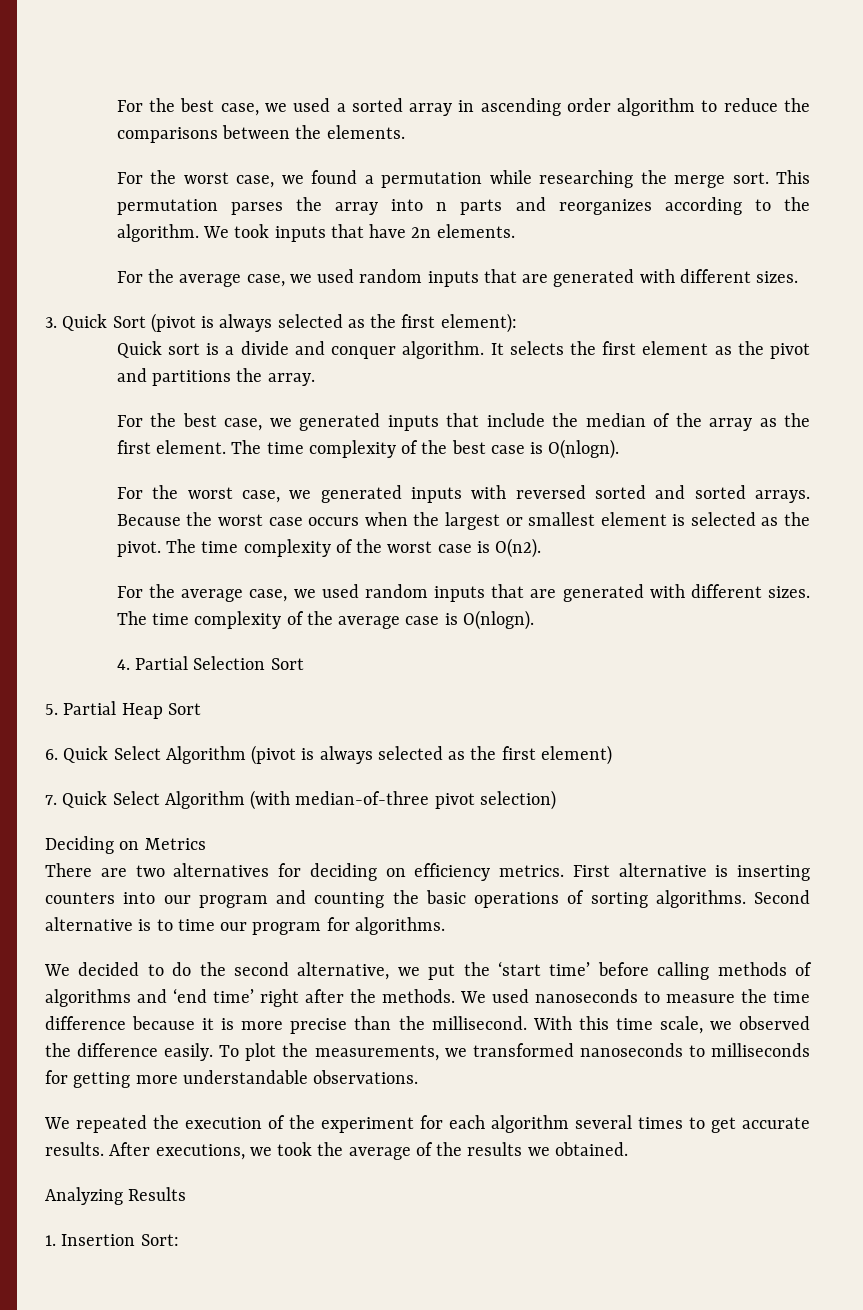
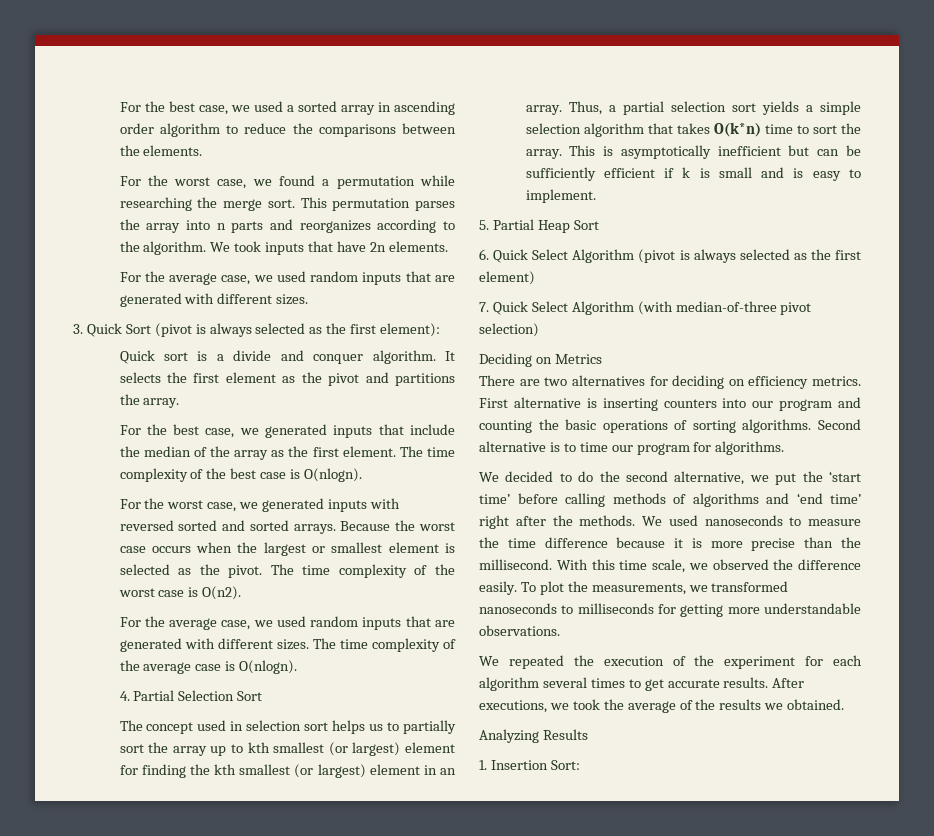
(304, 664) none -> [119,720,456,734] [119,742,455,756] [119,764,457,778] [525,101,861,115] [525,122,861,137] [525,145,861,159] [525,167,861,181] [525,189,596,203] // The concept used in selection sort helps us to partially sort the array up to kth smallest (or largest) element for finding the kth smallest (or largest) element in an array. Thus, a partial selection sort yields a simple selection algorithm that takes O(k*n) time to sort the array. This is asymptotically inefficient but can be sufficiently efficient if k is small and is easy to implement.

